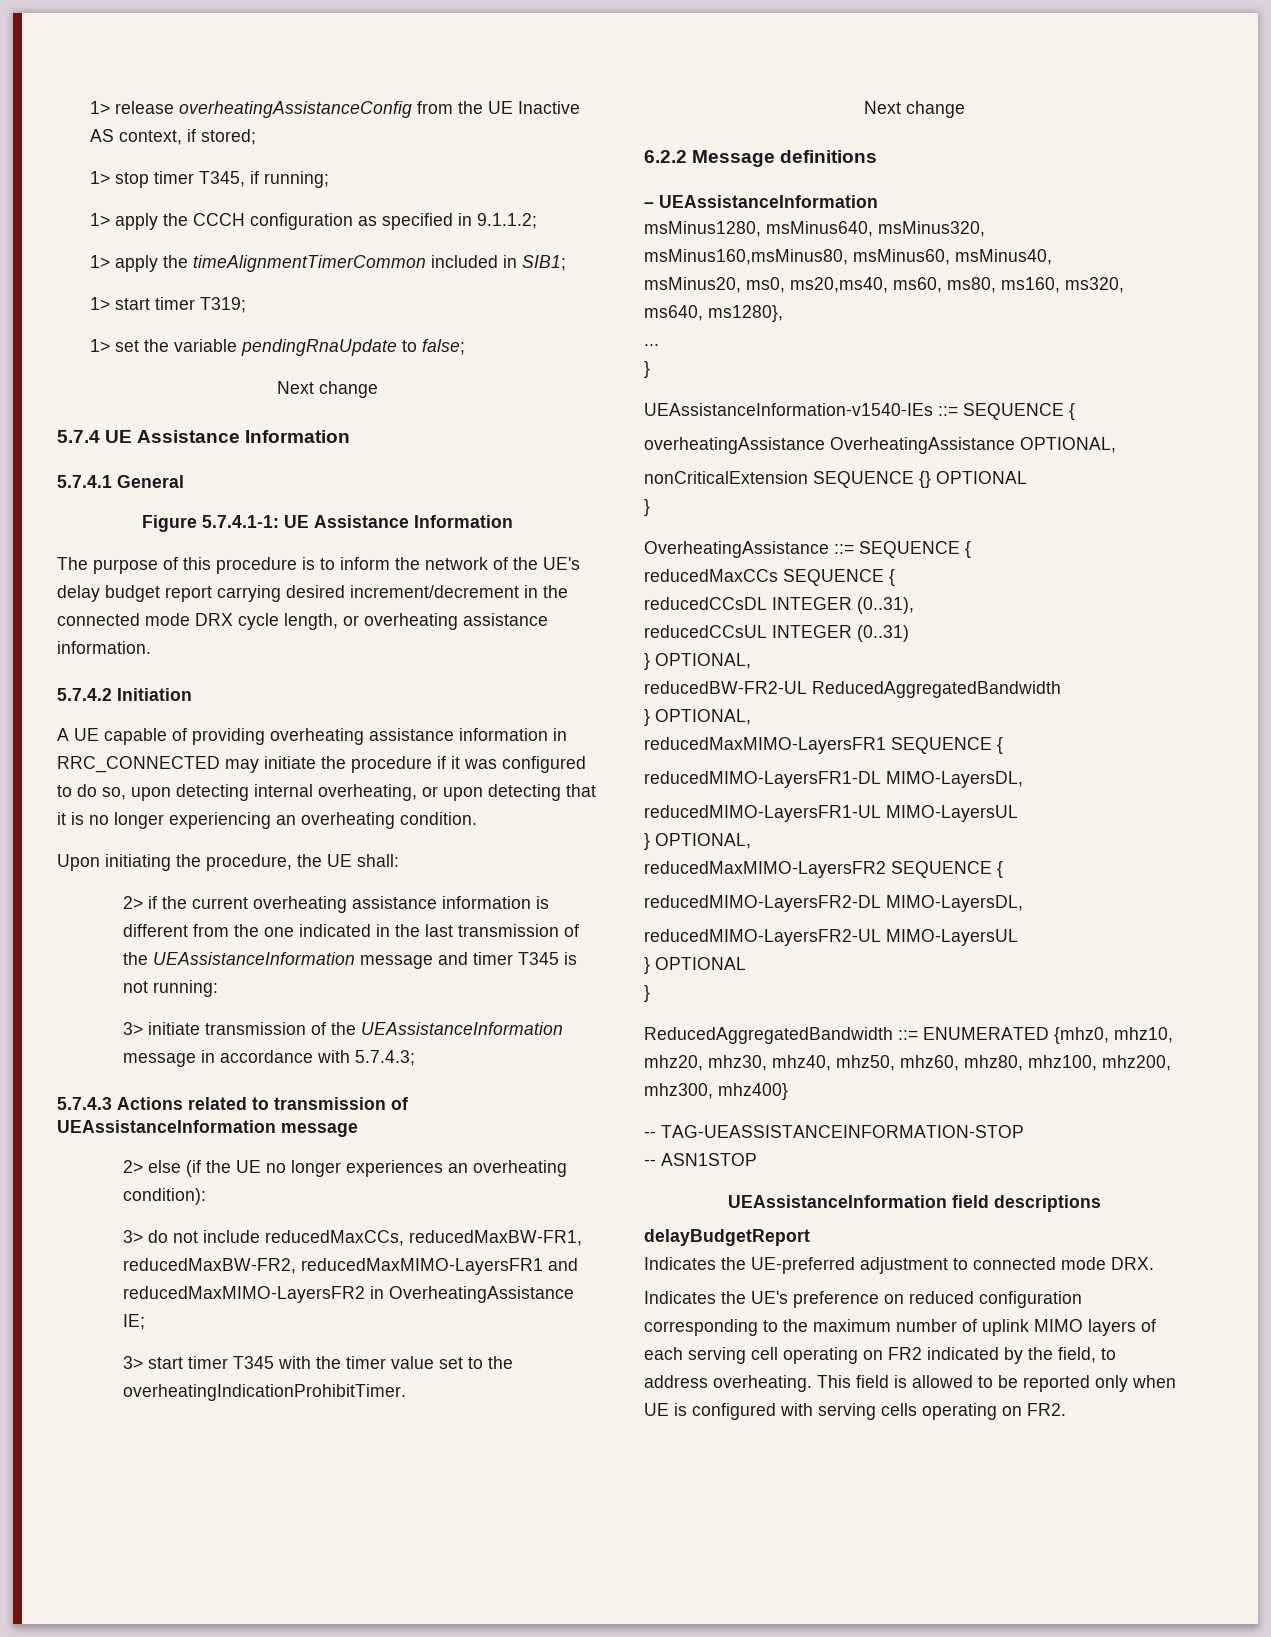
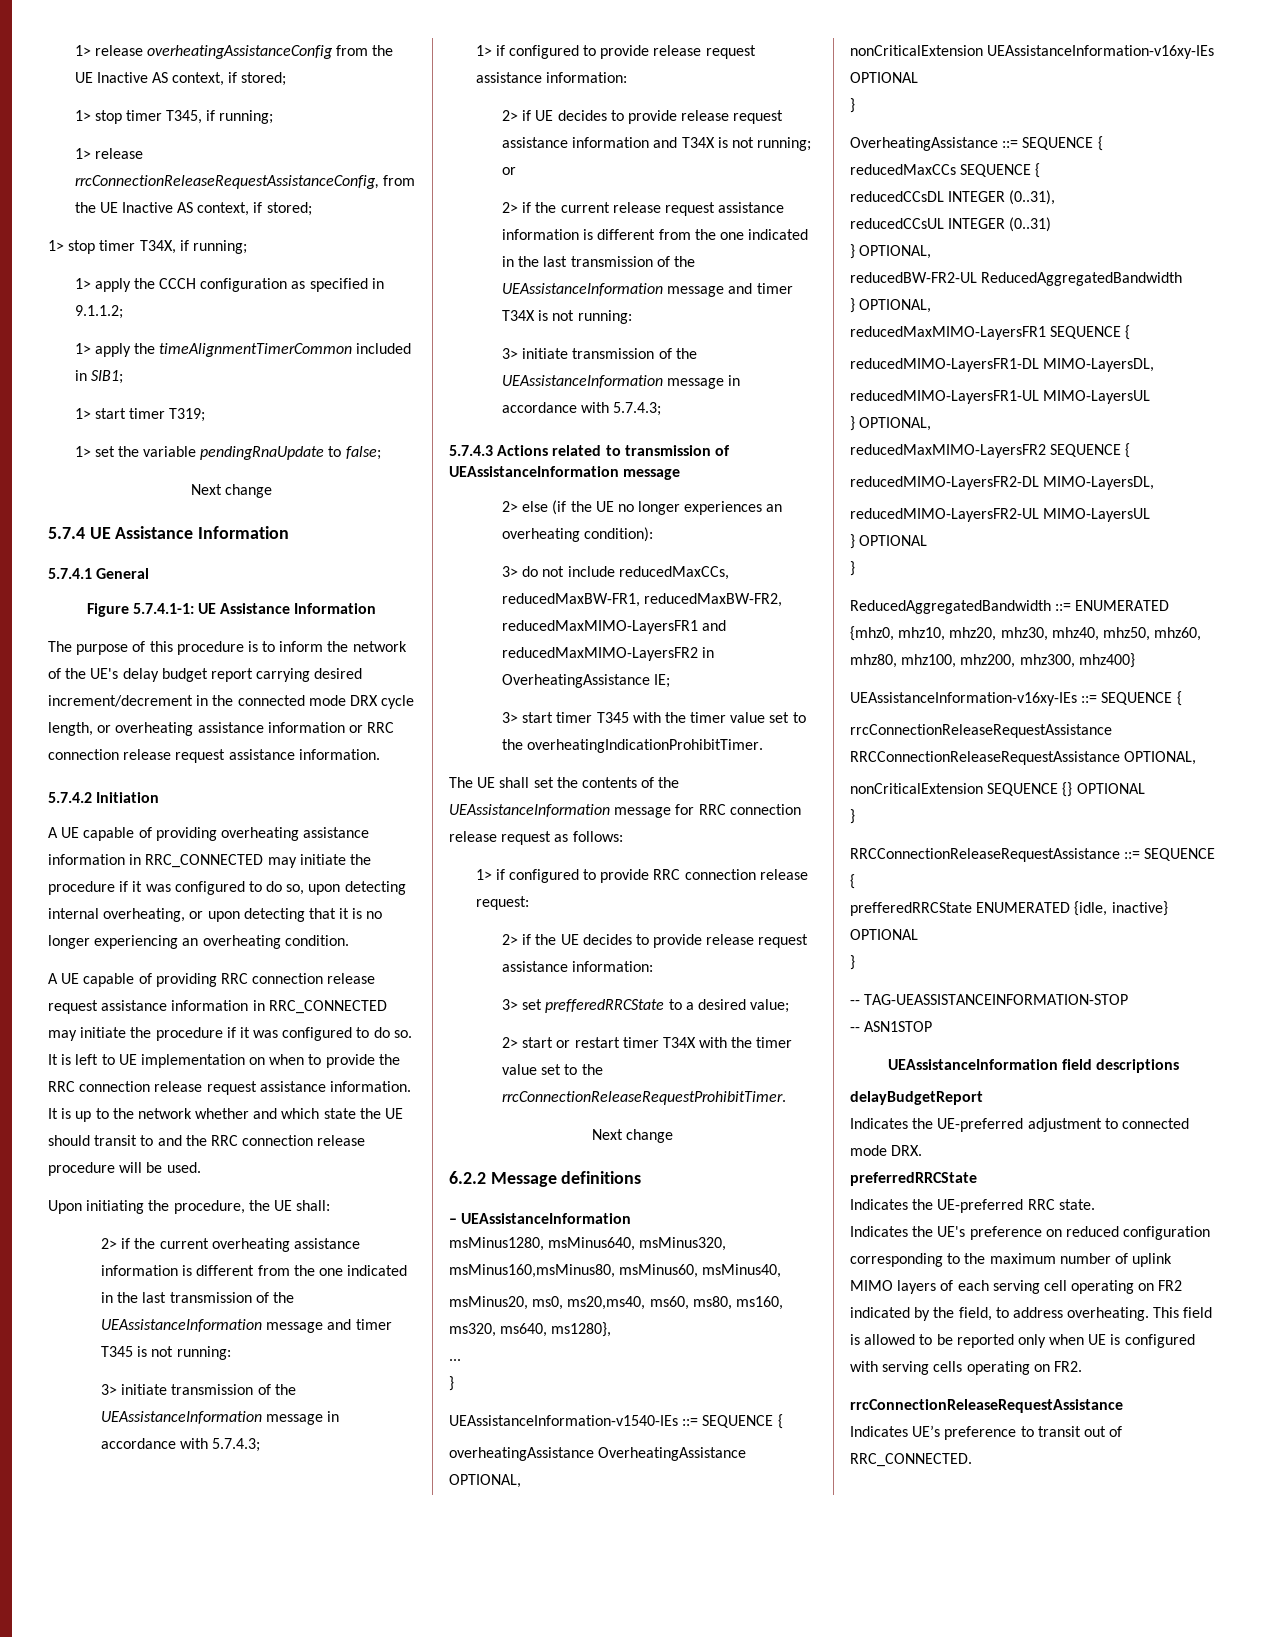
(330, 179) none -> [74,148,143,159] [74,175,415,189] [74,202,312,216] [48,240,247,254] // 1> release rrcConnectionReleaseRequestAssistanceConfig, from the UE Inactive AS context, if stored; // 1> stop timer T34X, if running;
(548, 619) none -> [267,722,395,733] [48,749,295,763] information or RRC connection release request assistance
(477, 818) none -> [48,973,376,987] [48,1000,387,1014] [48,1027,412,1041] [48,1054,400,1068] [48,1081,411,1095] [48,1108,404,1122] [48,1135,366,1146] [48,1162,201,1176] // A UE capable of providing RRC connection release request assistance information in RRC_CONNECTED may initiate the procedure if it was configured to do so. It is left to UE implementation on when to provide the RRC connection release request assistance information. It is up to the network whether and which state the UE should transit to and the RRC connection release procedure will be used.
(416, 1058) none -> [475,45,756,59] [475,72,627,83] [501,110,784,124] [501,137,812,151] [501,167,516,175] [501,202,785,216] [501,229,809,240] [501,256,695,267] [501,283,793,297] [501,310,632,324] [501,348,697,359] [501,375,741,389] [501,402,662,416] // 1> if configured to provide release request assistance information: // 2> if UE decides to provide release request assistance information and T34X is not running; or // 2> if the current release request assistance information is different from the one indicated in the last transmission of the UEAssistanceInformation message and timer T34X is not running: // 3> initiate transmission of the UEAssistanceInformation message in accordance with 5.7.4.3;
(407, 1392) none -> [449,777,680,788] [449,804,801,818] [449,831,623,845] [475,869,808,883] [475,896,529,910] [501,934,809,948] [501,961,654,972] [501,999,790,1013] [501,1037,793,1048] [501,1064,603,1075] [501,1091,786,1105] // The UE shall set the contents of the UEAssistanceInformation message for RRC connection release request as follows: // 1> if configured to provide RRC connection release request: // 2> if the UE decides to provide release request assistance information: // 3> set prefferedRRCState to a desired value; // 2> start or restart timer T34X with the timer value set to the rrcConnectionReleaseRequestProhibitTimer.
[813,471,931,488] SEQUENCE {} -> [987,45,1215,59] UEAssistanceInformation-v16xy-IEs
(788, 1091) none -> [850,691,1182,706] [850,724,1112,738] [850,751,1197,765] [850,782,1145,797] [850,809,855,824] [850,848,1216,862] [850,874,855,889] [850,901,1168,916] [850,929,918,940] [850,955,855,970] // UEAssistanceInformation-v16xy-IEs ::= SEQUENCE { // rrcConnectionReleaseRequestAssistance RRCConnectionReleaseRequestAssistance OPTIONAL, // nonCriticalExtension SEQUENCE {} OPTIONAL // } // RRCConnectionReleaseRequestAssistance ::= SEQUENCE { // prefferedRRCState ENUMERATED {idle, inactive} OPTIONAL // }
(1154, 1263) none -> [850,1172,977,1186] [850,1199,1095,1213] // preferredRRCState // Indicates the UE-preferred RRC state.
(1066, 1409) none -> [850,1399,1123,1413] [850,1425,1123,1440] [850,1453,972,1467] // rrcConnectionReleaseRequestAssistance // Indicates UE’s preference to transit out of RRC_CONNECTED.

